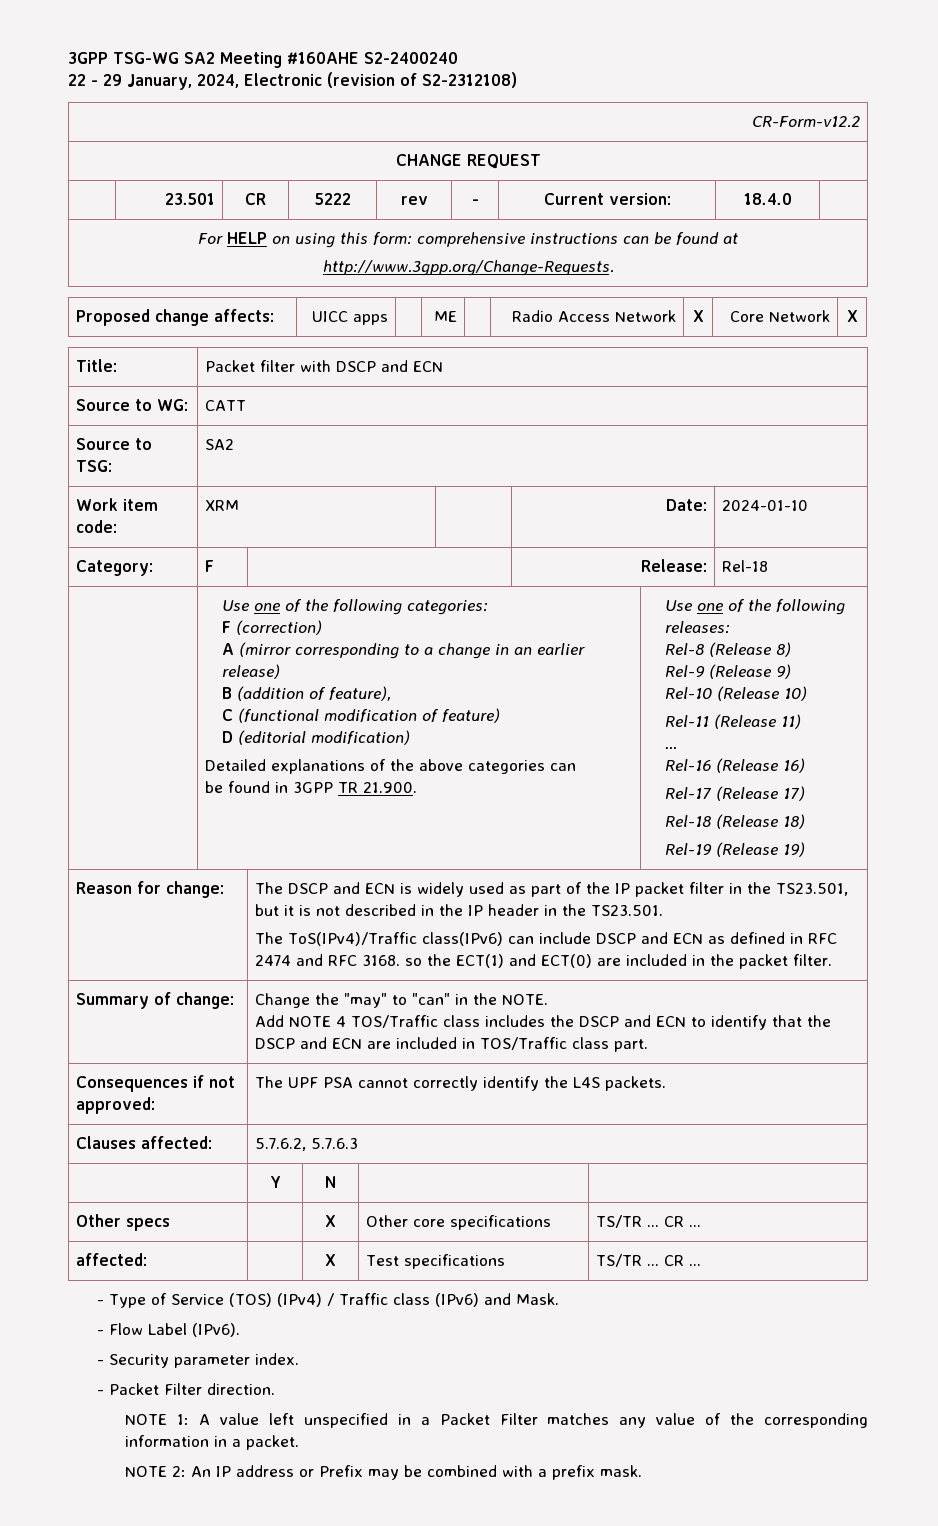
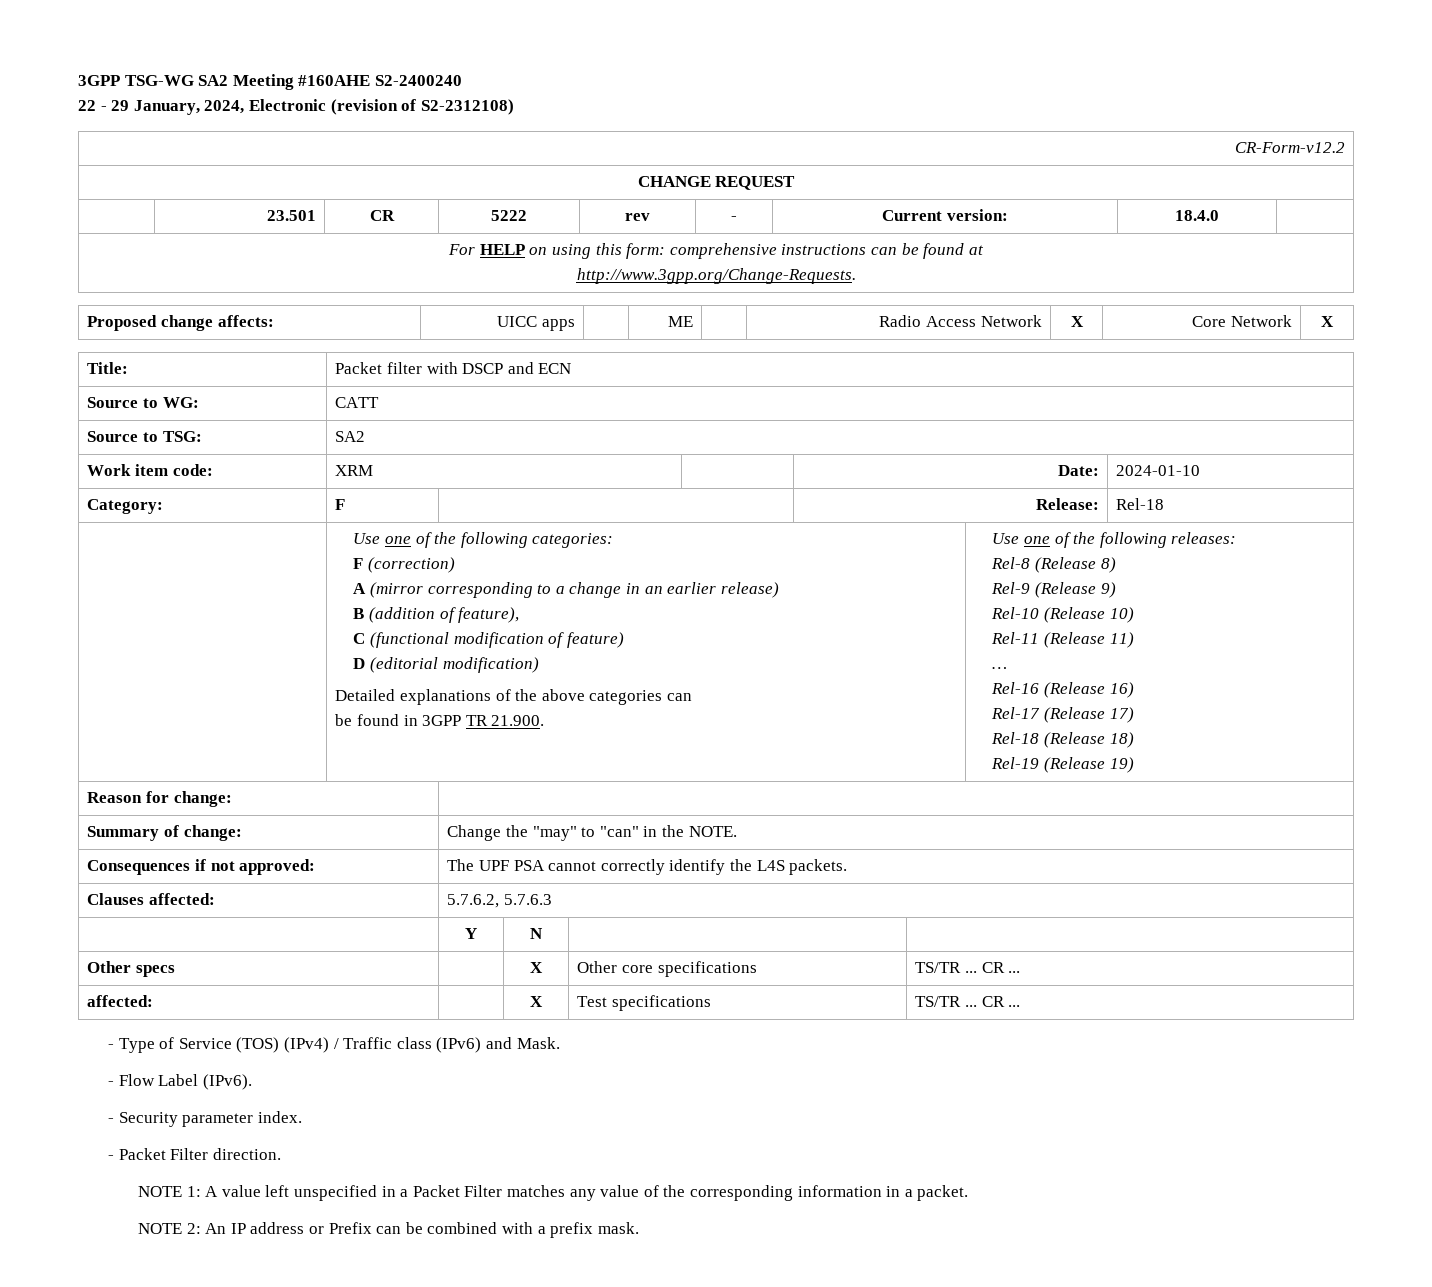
[255,882,849,897] [255,904,664,916] [255,932,838,946] [255,954,833,969] The DSCP and ECN is widely used as part of the IP packet filter in the TS23.501, but it is not described in the IP header in the TS23.501. // The ToS(IPv4)/Traffic class(IPv6) can include DSCP and ECN as defined in RFC 2474 and RFC 3168. so the ECT(1) and ECT(0) are included in the packet filter. -> (232, 799) none
[255,1015,832,1030] [255,1037,649,1052] // Add NOTE 4 TOS/Traffic class includes the DSCP and ECN to identify that the DSCP and ECN are included in TOS/Traffic class part. -> (737, 831) none
[368,1469,400,1480] may -> [376,1226,402,1234] can

